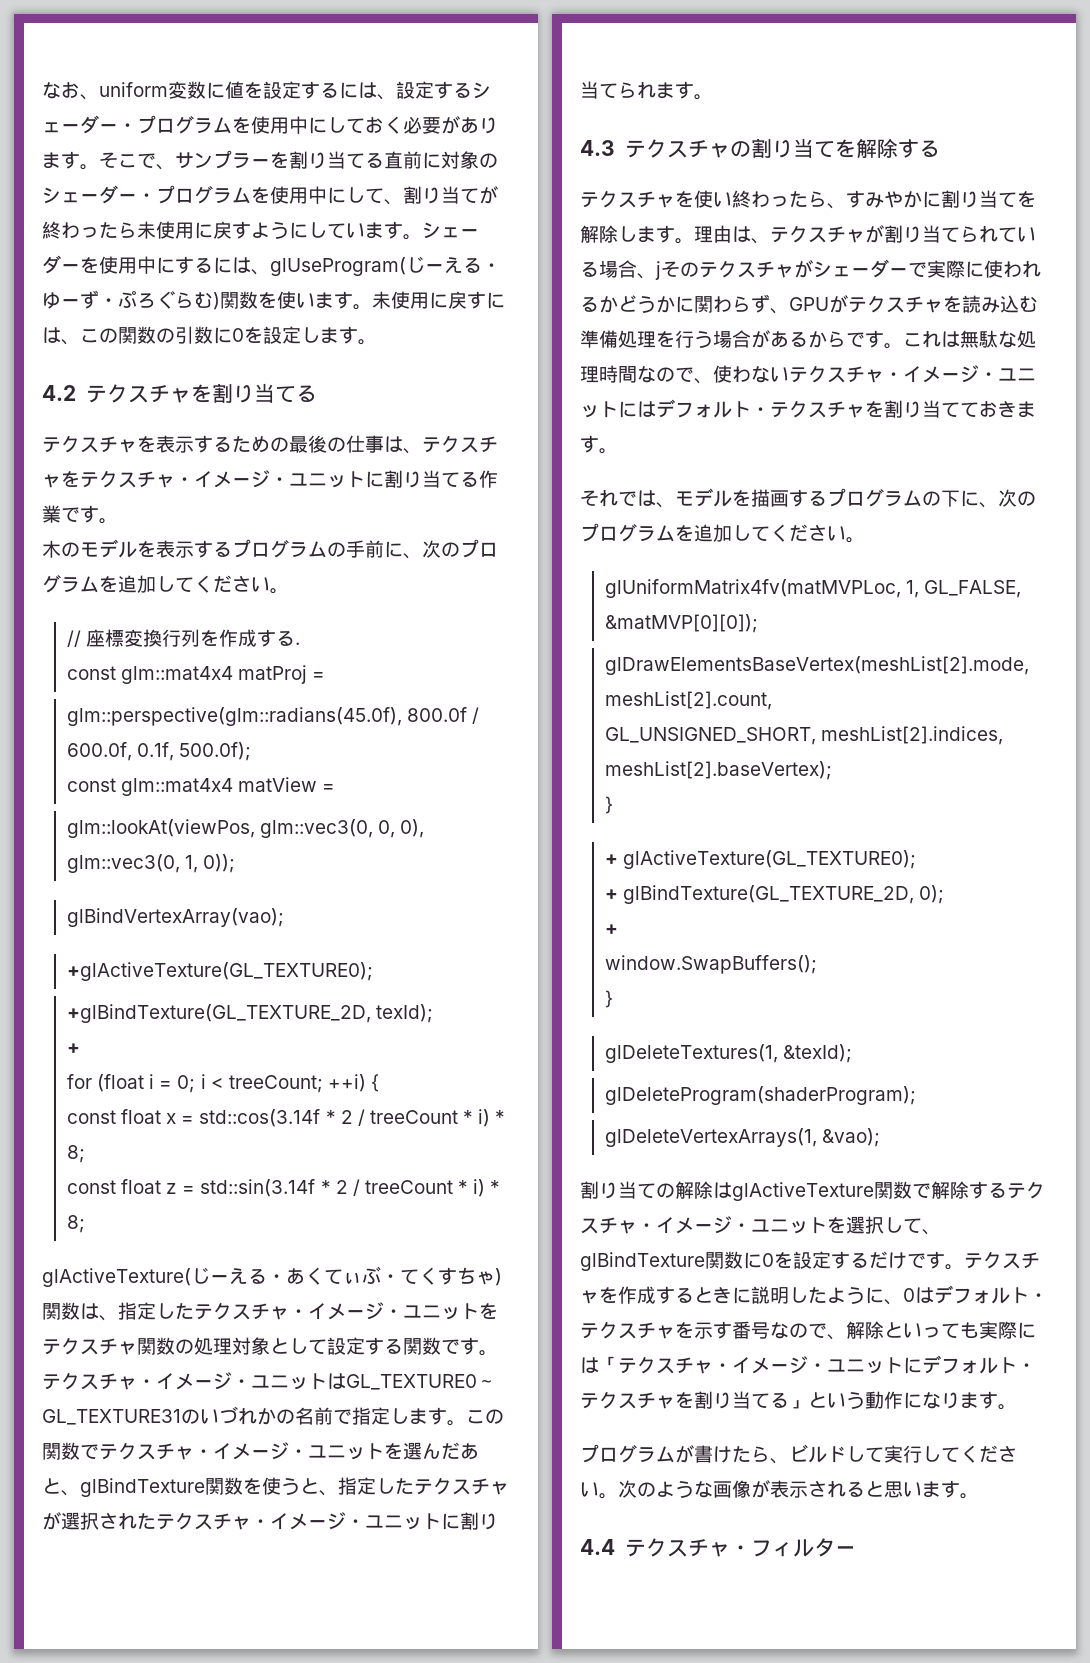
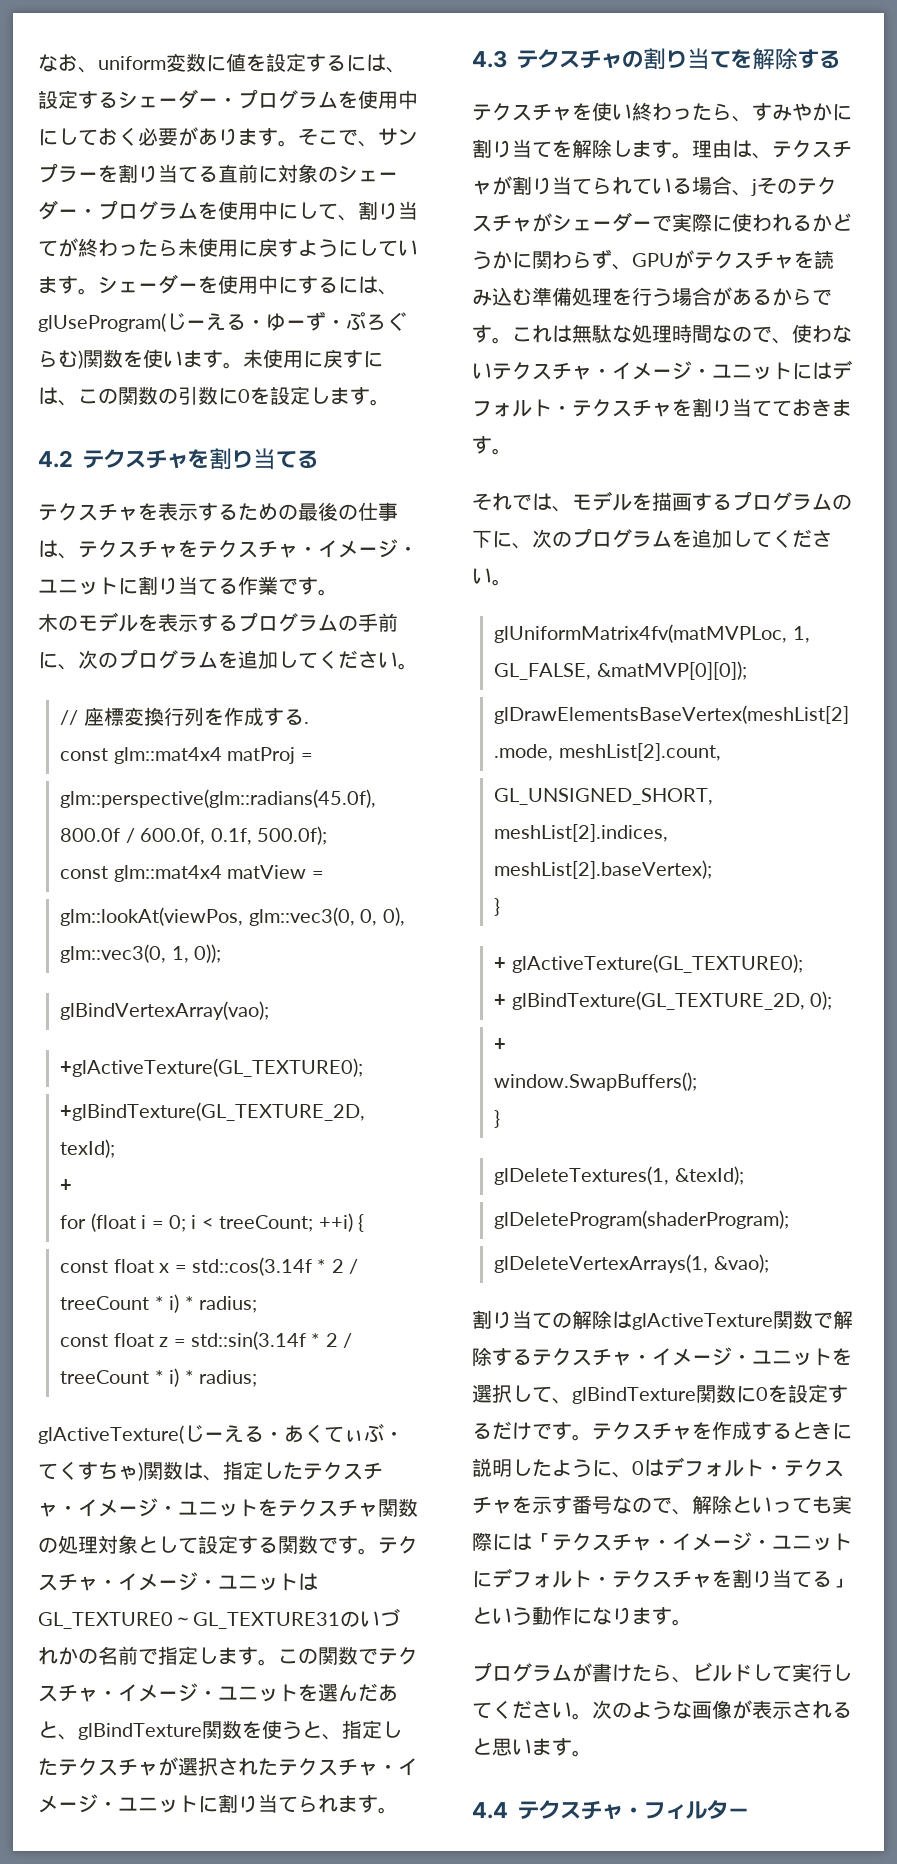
[66,1145,85,1163] 8; -> [198,1296,257,1313] radius;
[66,1215,85,1233] 8; -> [198,1370,257,1387] radius;

